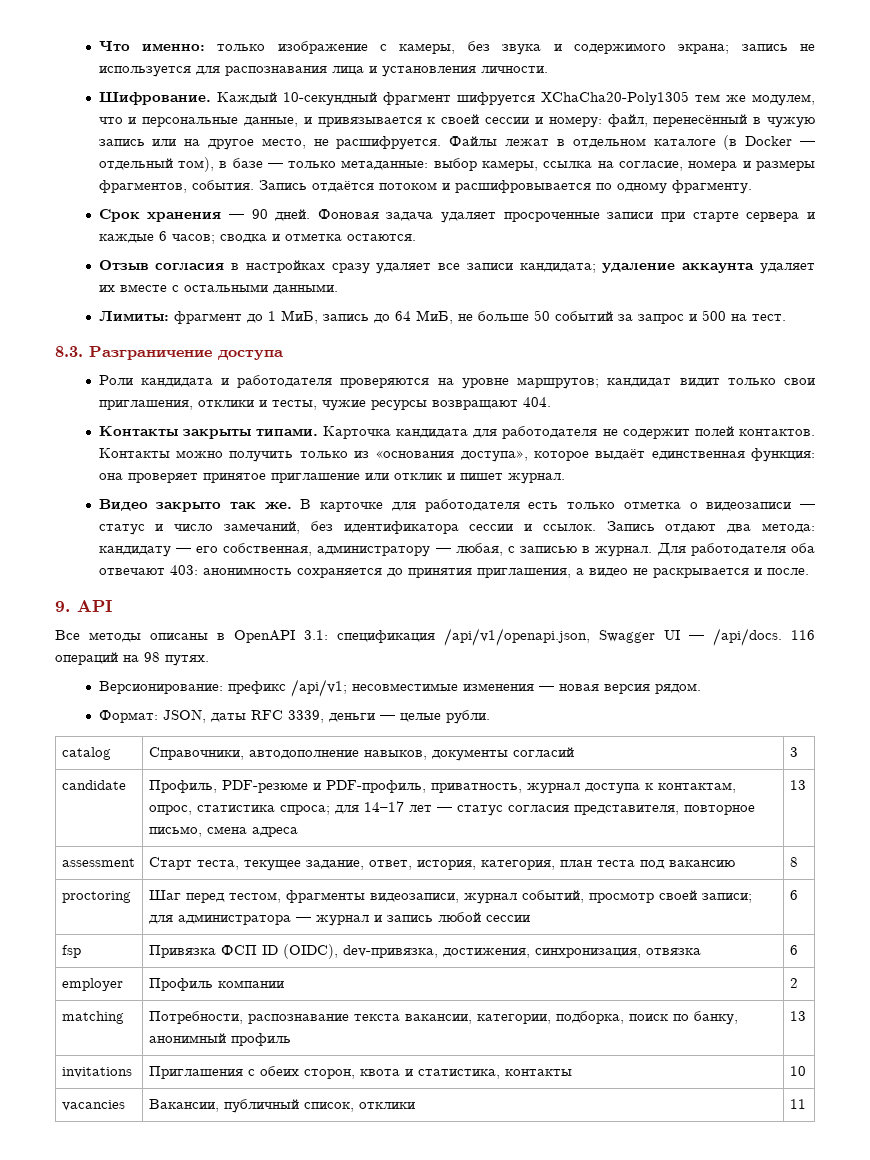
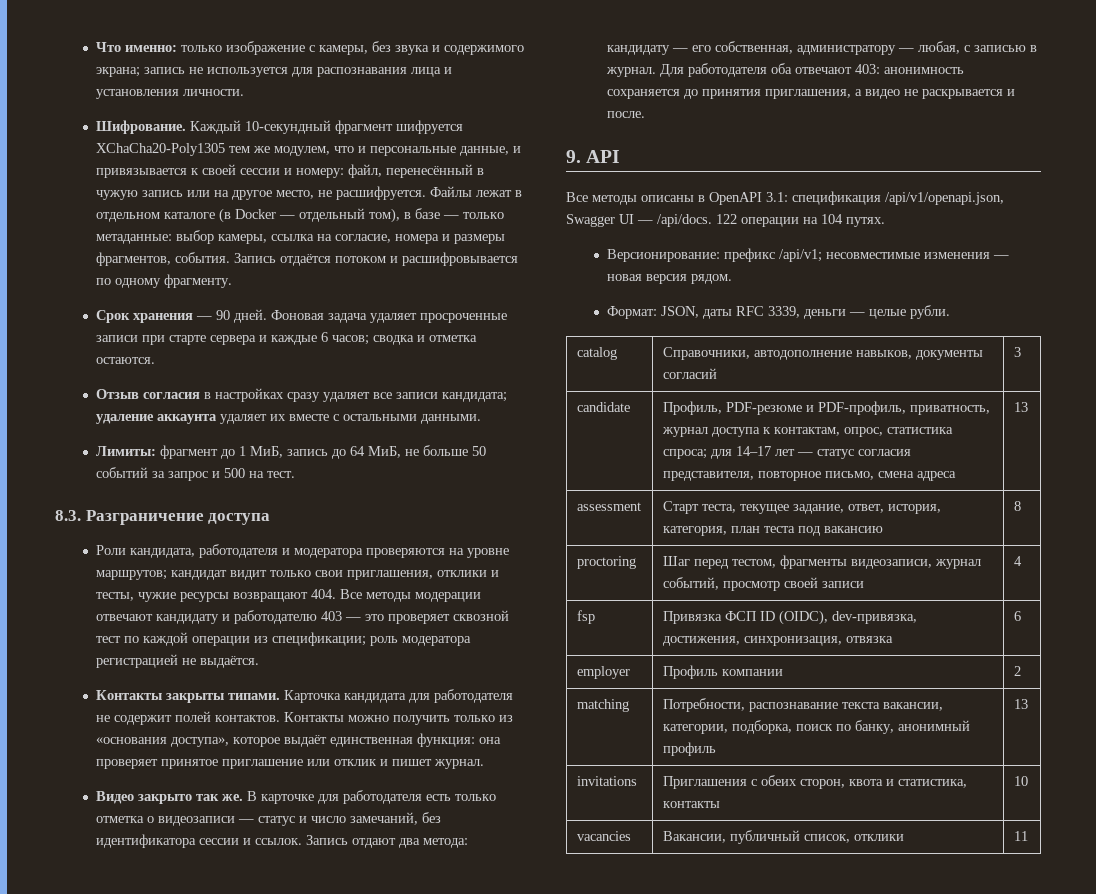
[140,375,333,388] кандидата и работодателя -> [130,544,364,558] кандидата, работодателя и модератора
(551, 402) none -> [340,589,482,602] [96,610,510,624] [96,632,472,646] [96,654,260,668] Все методы модерации отвечают кандидату и работодателю 403 — это проверяет сквозной тест по каждой операции из спецификации; роль модератора регистрацией не выдаётся.
[791,630,815,640] [55,652,160,665] 116 операций на 98 -> [716,214,843,227] 122 операции на 104
[701,893,752,903] [148,912,530,926] [789,890,798,900] записи; для администратора — журнал и запись любой сессии | 6 -> [821,581,864,588] [1013,556,1022,566] записи | 4

